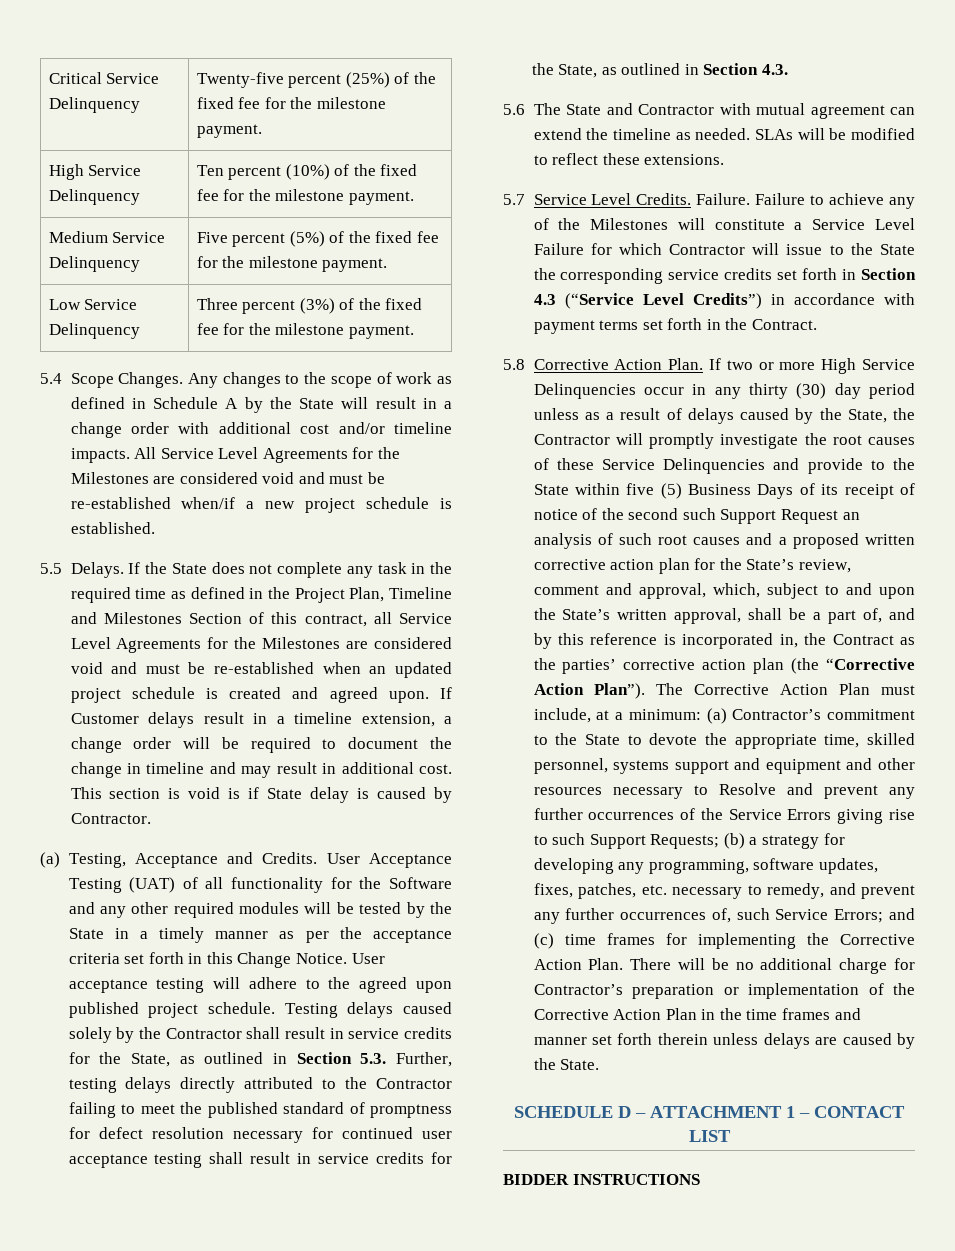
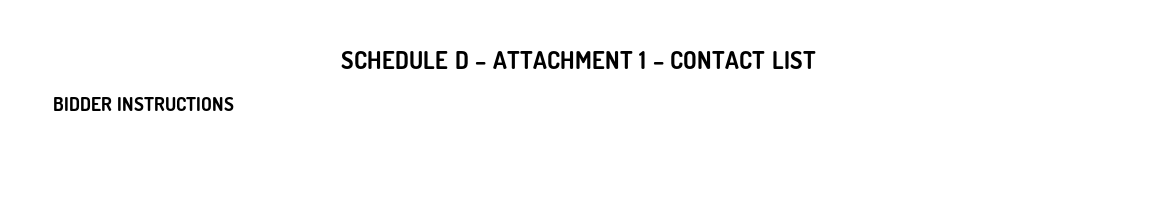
[48,72,160,84] [48,97,140,113] [196,72,436,88] [196,97,386,109] [196,124,262,138] [48,164,142,180] [48,189,140,205] [196,164,418,180] [196,189,414,205] [48,231,166,243] [48,256,140,272] [196,231,440,247] [196,256,388,272] [48,299,138,310] [48,323,140,339] [196,298,423,314] [196,323,414,339] [40,372,453,388] [70,397,452,413] [70,422,452,438] [70,447,401,463] [70,472,386,484] [70,497,452,513] [70,522,155,534] [40,562,452,578] [70,587,452,603] [70,612,453,627] [70,637,452,653] [70,662,453,678] [70,687,453,703] [70,712,452,728] [70,737,452,753] [70,762,452,778] [70,787,452,803] [70,813,151,824] [40,852,453,868] [68,877,453,893] [68,902,453,918] [68,927,452,943] [68,952,385,968] [68,977,452,993] [68,1002,452,1018] [68,1027,452,1043] [68,1052,452,1067] [68,1077,453,1093] [68,1102,452,1118] [68,1127,452,1143] [68,1152,453,1168] [531,63,789,78] [503,103,915,119] [533,128,915,140] [533,153,725,165] [503,193,915,209] [533,218,915,230] [533,243,915,255] [533,268,916,284] [533,293,915,309] [533,318,818,334] [503,358,915,374] [533,383,915,399] [533,408,915,424] [533,433,915,449] [533,458,915,474] [533,483,916,499] [533,508,860,524] [533,533,915,549] [533,558,852,574] [533,583,915,599] [533,608,916,624] [533,633,915,649] [533,658,915,674] [533,683,915,699] [533,708,915,724] [533,733,915,749] [533,758,915,774] [533,783,915,799] [533,808,915,824] [533,833,845,849] [533,858,878,874] [533,883,915,899] [533,908,915,924] [533,933,915,949] [533,958,915,974] [533,983,915,999] [533,1008,861,1020] [533,1033,915,1049] [533,1058,600,1070] Critical Service Delinquency | Twenty-five percent (25%) of the fixed fee for the milestone payment. // High Service Delinquency | Ten percent (10%) of the fixed fee for the milestone payment. // Medium Service Delinquency | Five percent (5%) of the fixed fee for the milestone payment. // Low Service Delinquency | Three percent (3%) of the fixed fee for the milestone payment. // 5.4 Scope Changes. Any changes to the scope of work as defined in Schedule A by the State will result in a change order with additional cost and/or timeline impacts. All Service Level Agreements for the Milestones are considered void and must be re-established when/if a new project schedule is established. // 5.5 Delays. If the State does not complete any task in the required time as defined in the Project Plan, Timeline and Milestones Section of this contract, all Service Level Agreements for the Milestones are considered void and must be re-established when an updated project schedule is created and agreed upon. If Customer delays result in a timeline extension, a change order will be required to document the change in timeline and may result in additional cost. This section is void is if State delay is caused by Contractor. // (a) Testing, Acceptance and Credits. User Acceptance Testing (UAT) of all functionality for the Software and any other required modules will be tested by the State in a timely manner as per the acceptance criteria set forth in this Change Notice. User acceptance testing will adhere to the agreed upon published project schedule. Testing delays caused solely by the Contractor shall result in service credits for the State, as outlined in Section 5.3. Further, testing delays directly attributed to the Contractor failing to meet the published standard of promptness for defect resolution necessary for continued user acceptance testing shall result in service credits for the State, as outlined in Section 4.3. // 5.6 The State and Contractor with mutual agreement can extend the timeline as needed. SLAs will be modified to reflect these extensions. // 5.7 Service Level Credits. Failure. Failure to achieve any of the Milestones will constitute a Service Level Failure for which Contractor will issue to the State the corresponding service credits set forth in Section 4.3 (“Service Level Credits”) in accordance with payment terms set forth in the Contract. // 5.8 Corrective Action Plan. If two or more High Service Delinquencies occur in any thirty (30) day period unless as a result of delays caused by the State, the Contractor will promptly investigate the root causes of these Service Delinquencies and provide to the State within five (5) Business Days of its receipt of notice of the second such Support Request an analysis of such root causes and a proposed written corrective action plan for the State’s review, comment and approval, which, subject to and upon the State’s written approval, shall be a part of, and by this reference is incorporated in, the Contract as the parties’ corrective action plan (the “Corrective Action Plan”). The Corrective Action Plan must include, at a minimum: (a) Contractor’s commitment to the State to devote the appropriate time, skilled personnel, systems support and equipment and other resources necessary to Resolve and prevent any further occurrences of the Service Errors giving rise to such Support Requests; (b) a strategy for developing any programming, software updates, fixes, patches, etc. necessary to remedy, and prevent any further occurrences of, such Service Errors; and (c) time frames for implementing the Corrective Action Plan. There will be no additional charge for Contractor’s preparation or implementation of the Corrective Action Plan in the time frames and manner set forth therein unless delays are caused by the State. // -> (341, 60) none

